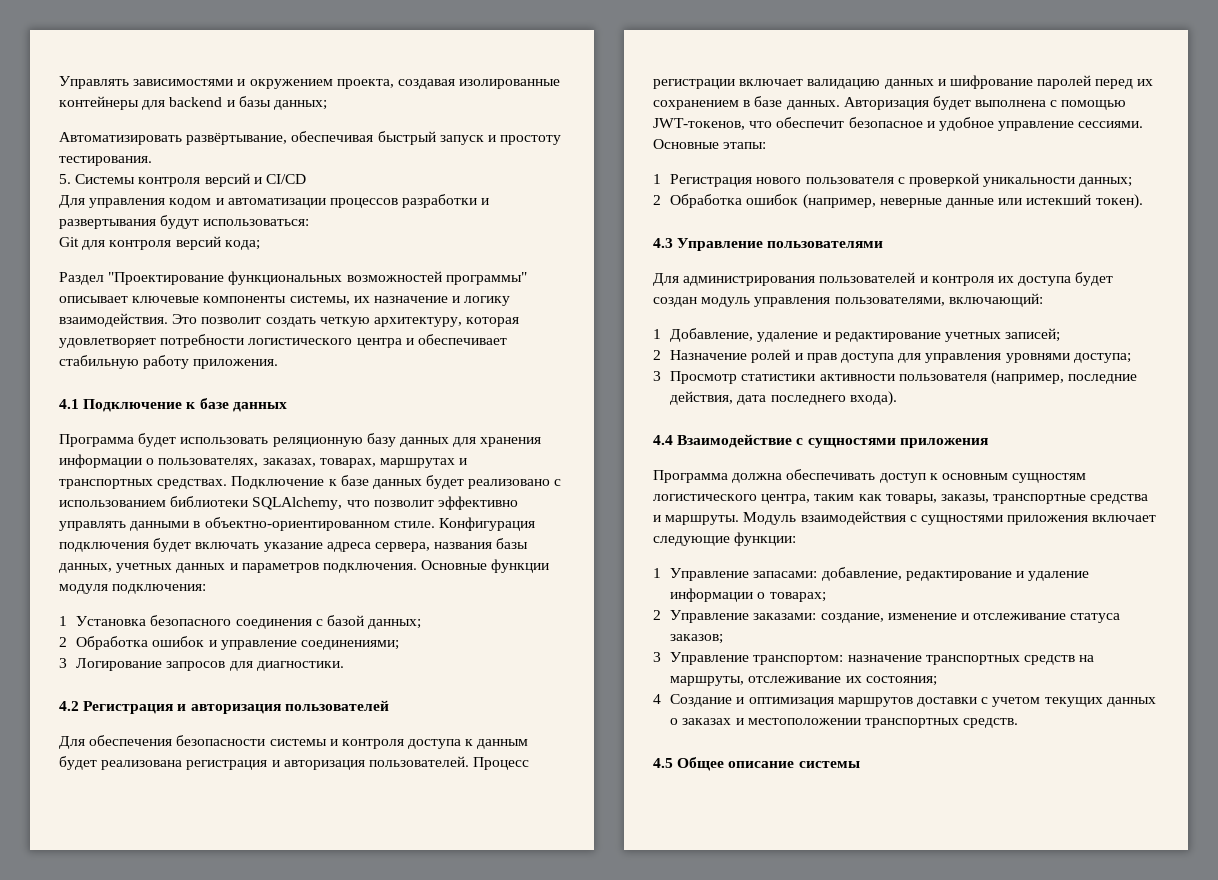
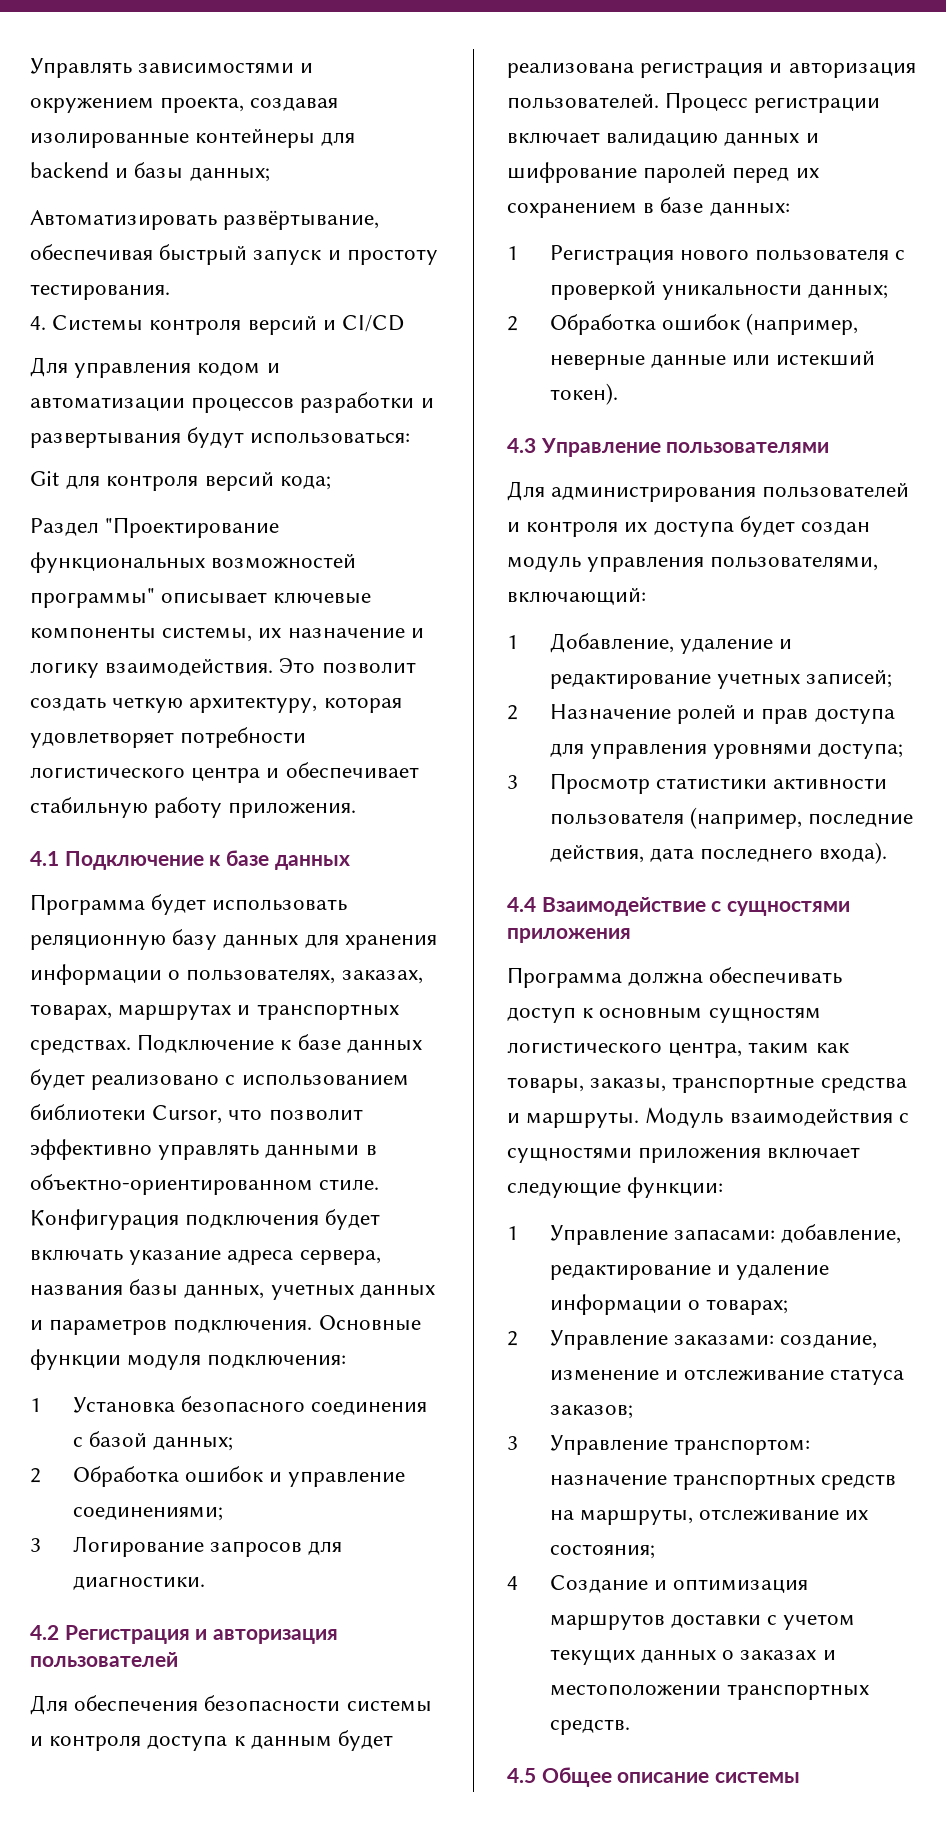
[59,174,71,184] 5. -> [30,316,46,330] 4.
[252,497,343,510] SQLAlchemy, -> [152,1105,223,1124] Cursor,
[786,96,1127,110] [653,117,1144,131] [653,139,767,149] данных. Авторизация будет выполнена с помощью JWT-токенов, что обеспечит безопасное и удобное управление сессиями. Основные этапы: -> [709,202,790,216] данных:

